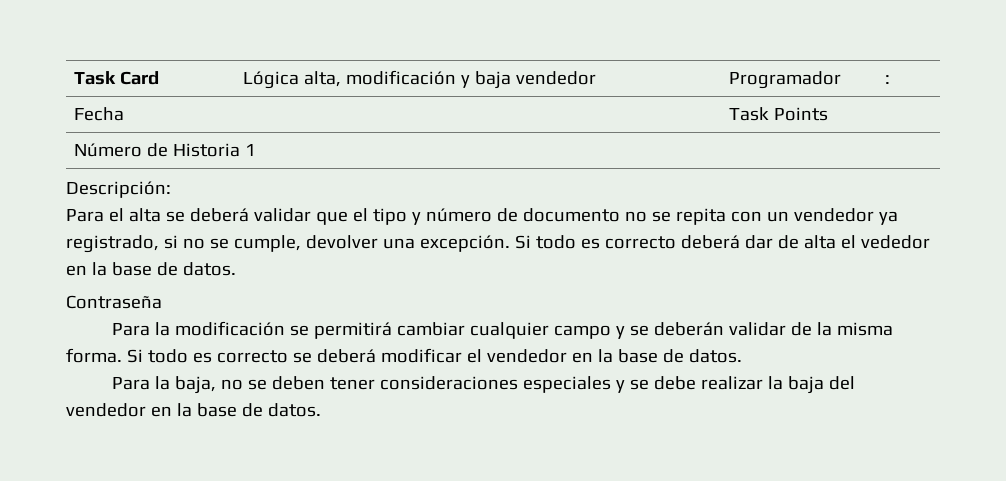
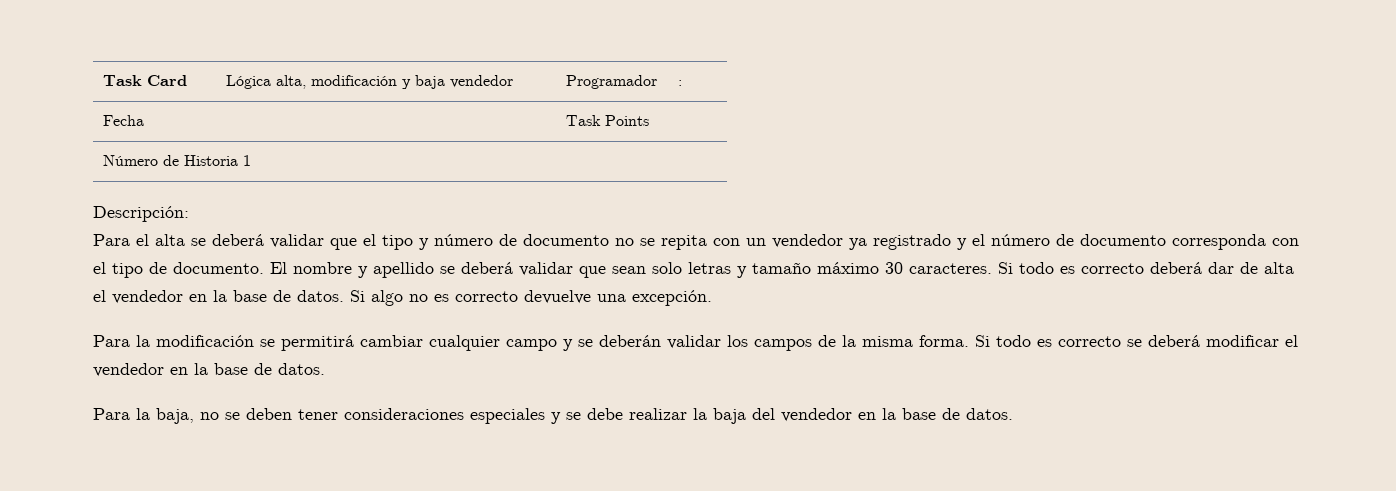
[66,235,510,253] registrado, si no se cumple, devolver una excepción. -> [873,234,1299,250] [93,262,992,278] registrado y el número de documento corresponda con el tipo de documento. El nombre y apellido se deberá validar que sean solo letras y tamaño máximo 30 caracteres.
[860,235,930,249] [66,262,236,276] [66,295,162,309] vededor en la base de datos. // Contraseña -> [112,290,712,306] vendedor en la base de datos. Si algo no es correcto devuelve una excepción.
(787, 329) none -> [727,335,812,351] los campos

